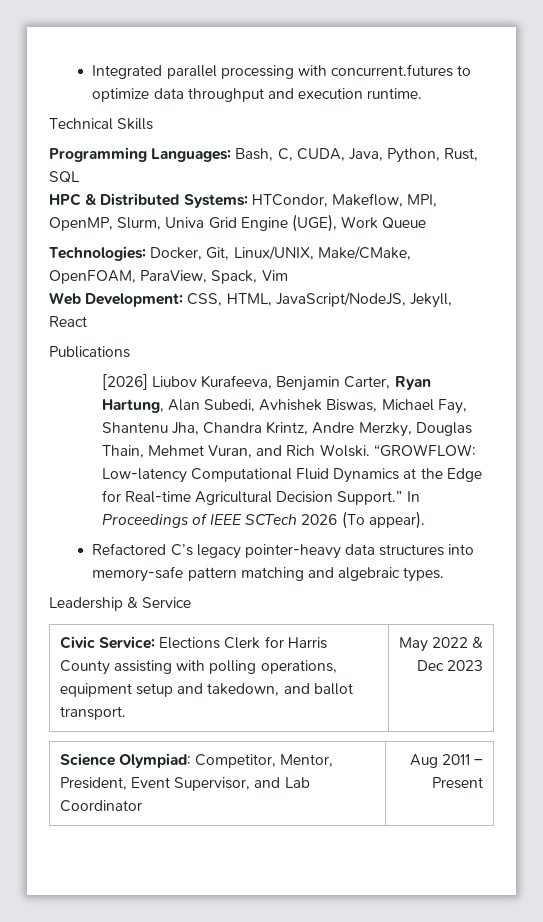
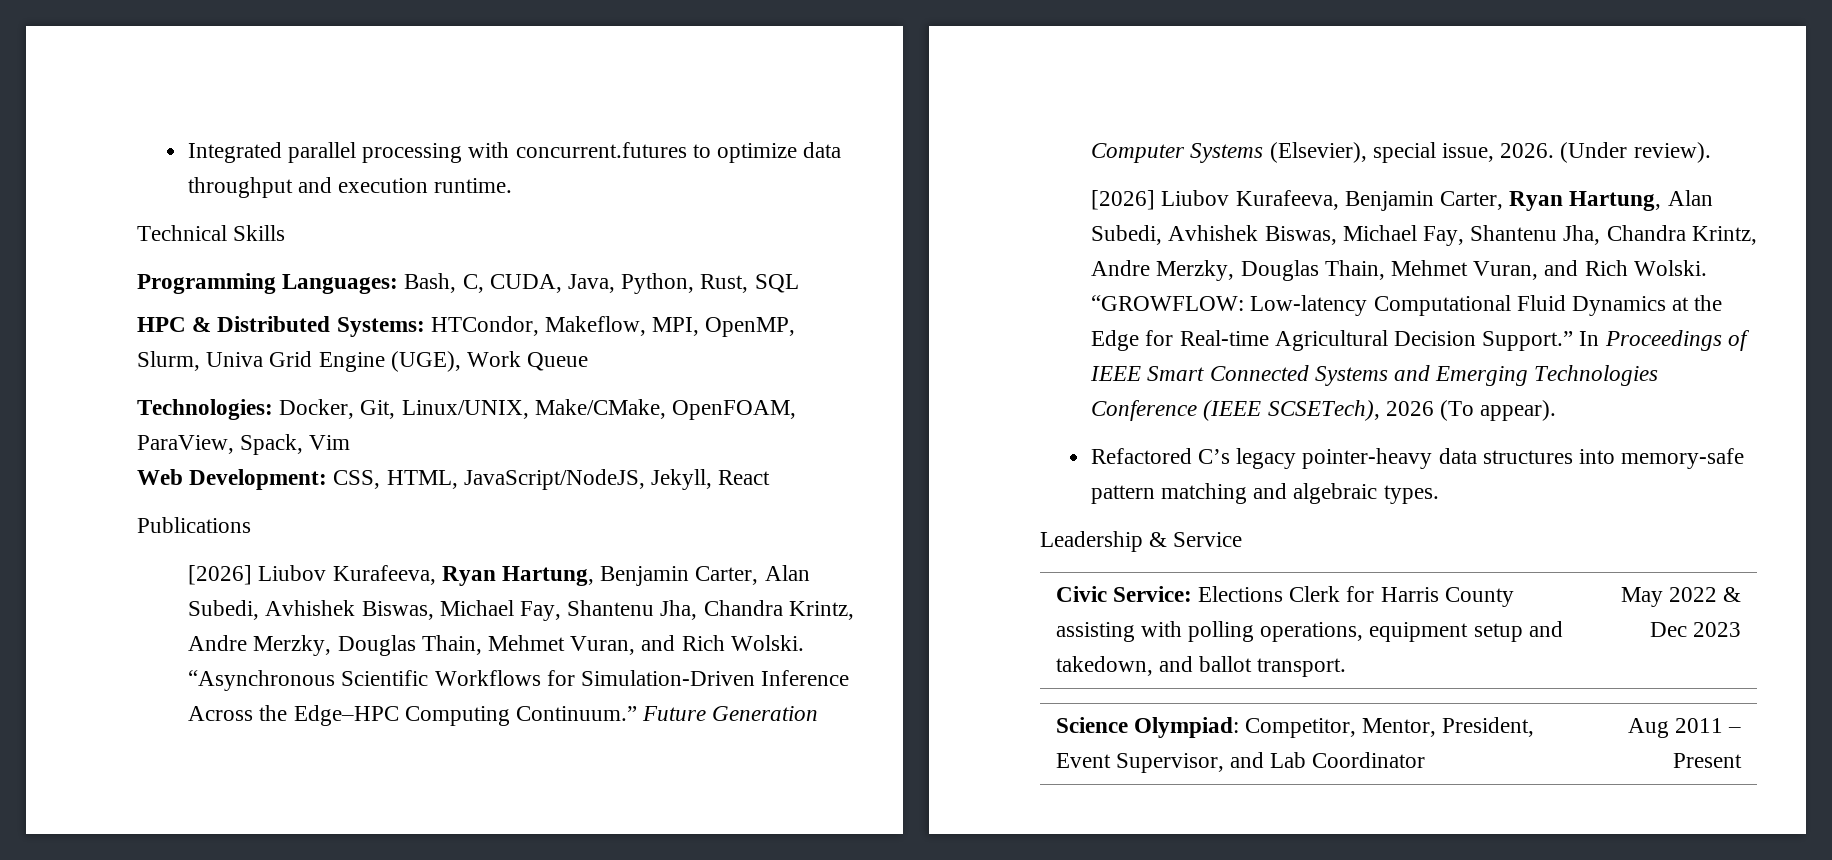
(130, 352) none -> [188,565,810,586] [188,600,854,621] [188,635,804,656] [188,670,850,691] [188,705,819,726] [1091,142,1711,163] // [2026] Liubov Kurafeeva, Ryan Hartung, Benjamin Carter, Alan Subedi, Avhishek Biswas, Michael Fay, Shantenu Jha, Chandra Krintz, Andre Merzky, Douglas Thain, Mehmet Vuran, and Rich Wolski. “Asynchronous Scientific Workflows for Simulation-Driven Inference Across the Edge–HPC Computing Continuum.” Future Generation Computer Systems (Elsevier), special issue, 2026. (Under review).
[245,514,298,525] SCTech -> [1147,365,1659,386] [1091,400,1380,421] Smart Connected Systems and Emerging Technologies Conference (IEEE SCSETech),

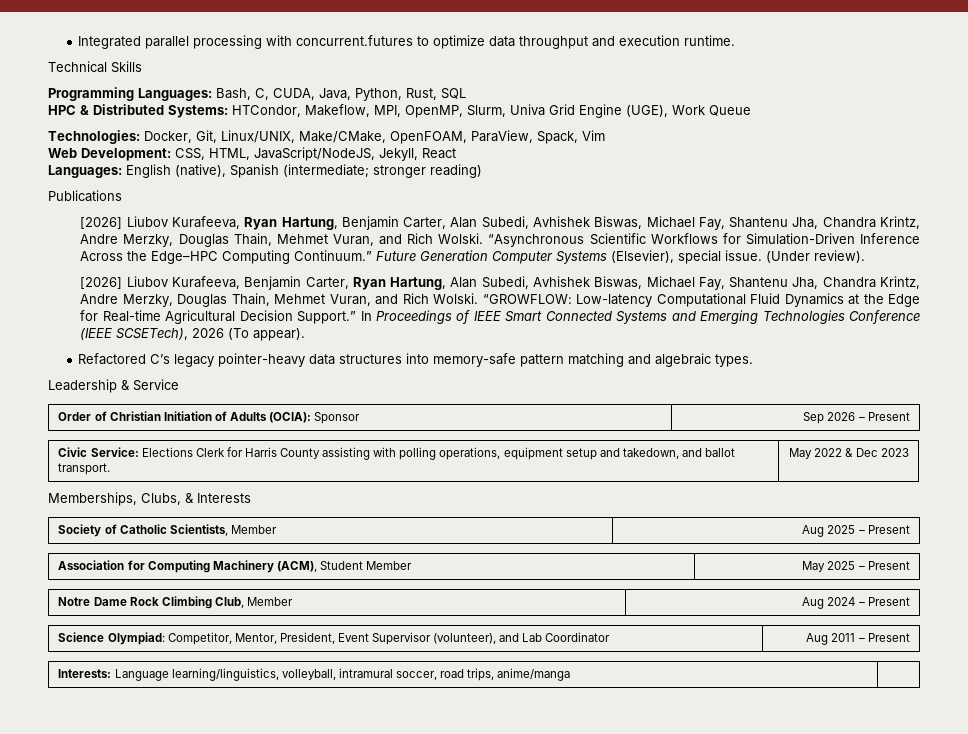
(771, 477) none -> [48,164,482,178] // Languages: English (native), Spanish (intermediate; stronger reading)
[1441,143,1555,162] issue, 2026. -> [725,250,763,261] issue.
(1243, 539) none -> [58,411,361,424] [803,412,910,424] // Order of Christian Initiation of Adults (OCIA): Sponsor | Sep 2026 – Present
(1742, 629) none -> [48,492,251,506] [58,524,277,537] [802,525,910,537] [58,560,413,573] [802,561,910,572] [58,596,293,609] [802,597,910,609] // Memberships, Clubs, & Interests // Society of Catholic Scientists, Member | Aug 2025 – Present // Association for Computing Machinery (ACM), Student Member | May 2025 – Present // Notre Dame Rock Climbing Club, Member | Aug 2024 – Present
[1115,753,1224,773] Supervisor, -> [372,632,497,645] Supervisor (volunteer),
(1743, 760) none -> [58,668,571,681] // Interests: Language learning/linguistics, volleyball, intramural soccer, road trips, anime/manga |

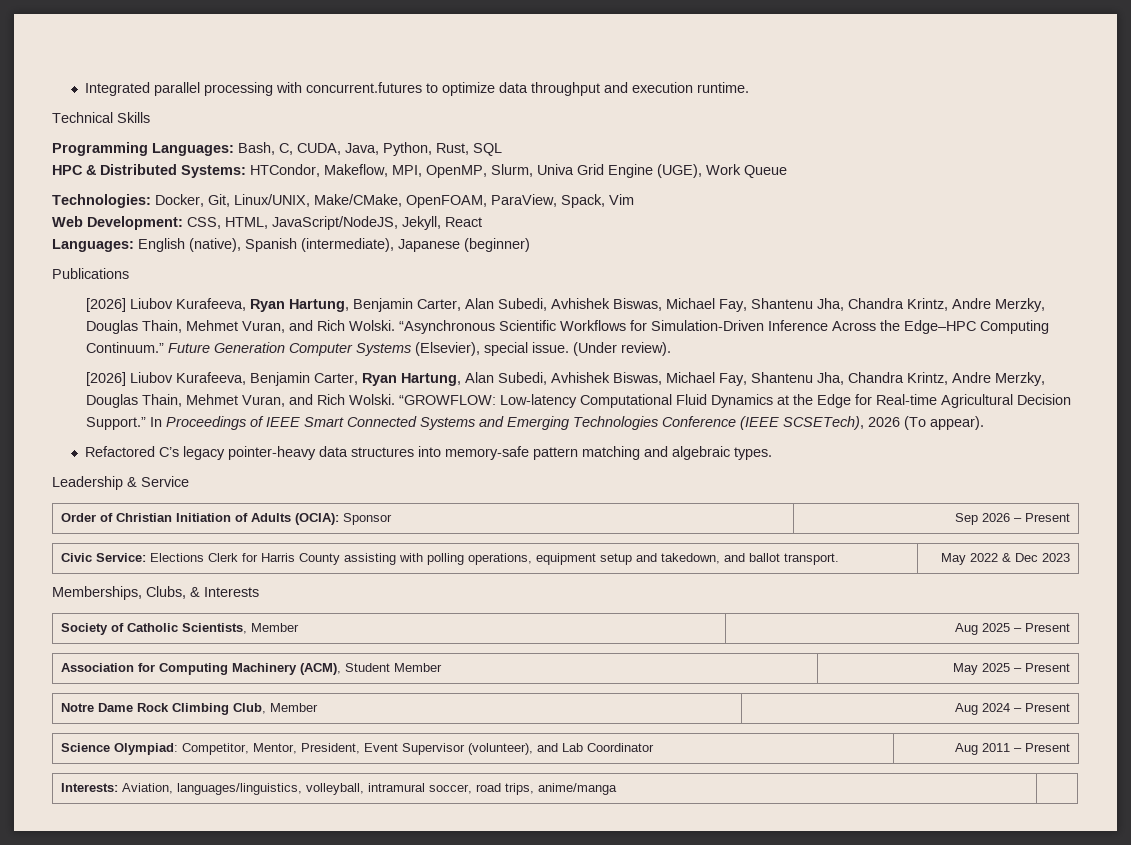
[283,164,482,178] (intermediate; stronger reading) -> [301,238,530,252] (intermediate), Japanese (beginner)
[114,668,279,681] Language learning/linguistics, -> [121,783,302,795] Aviation, languages/linguistics,

